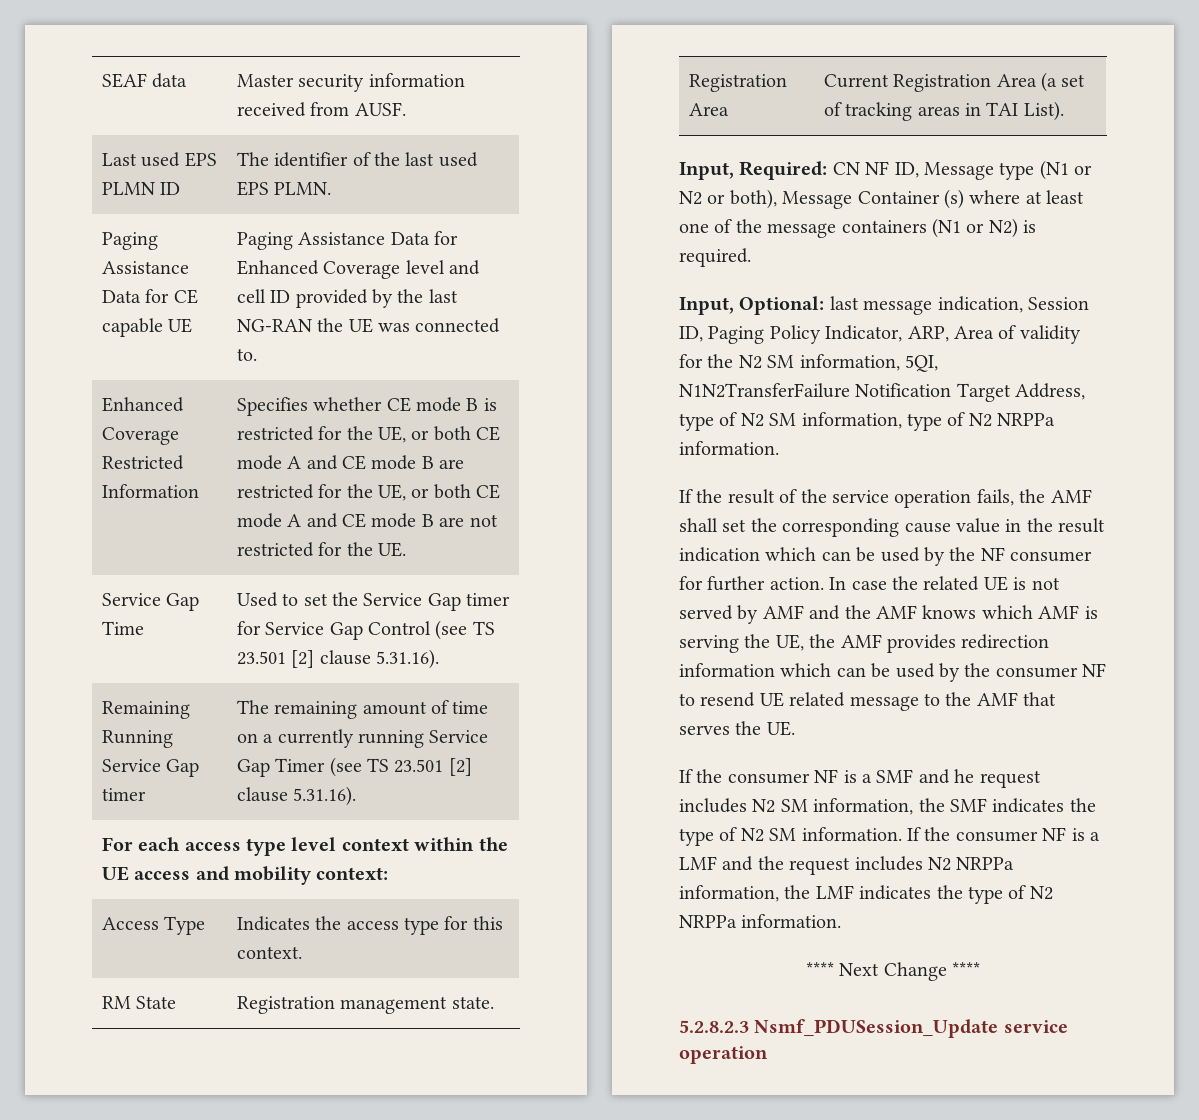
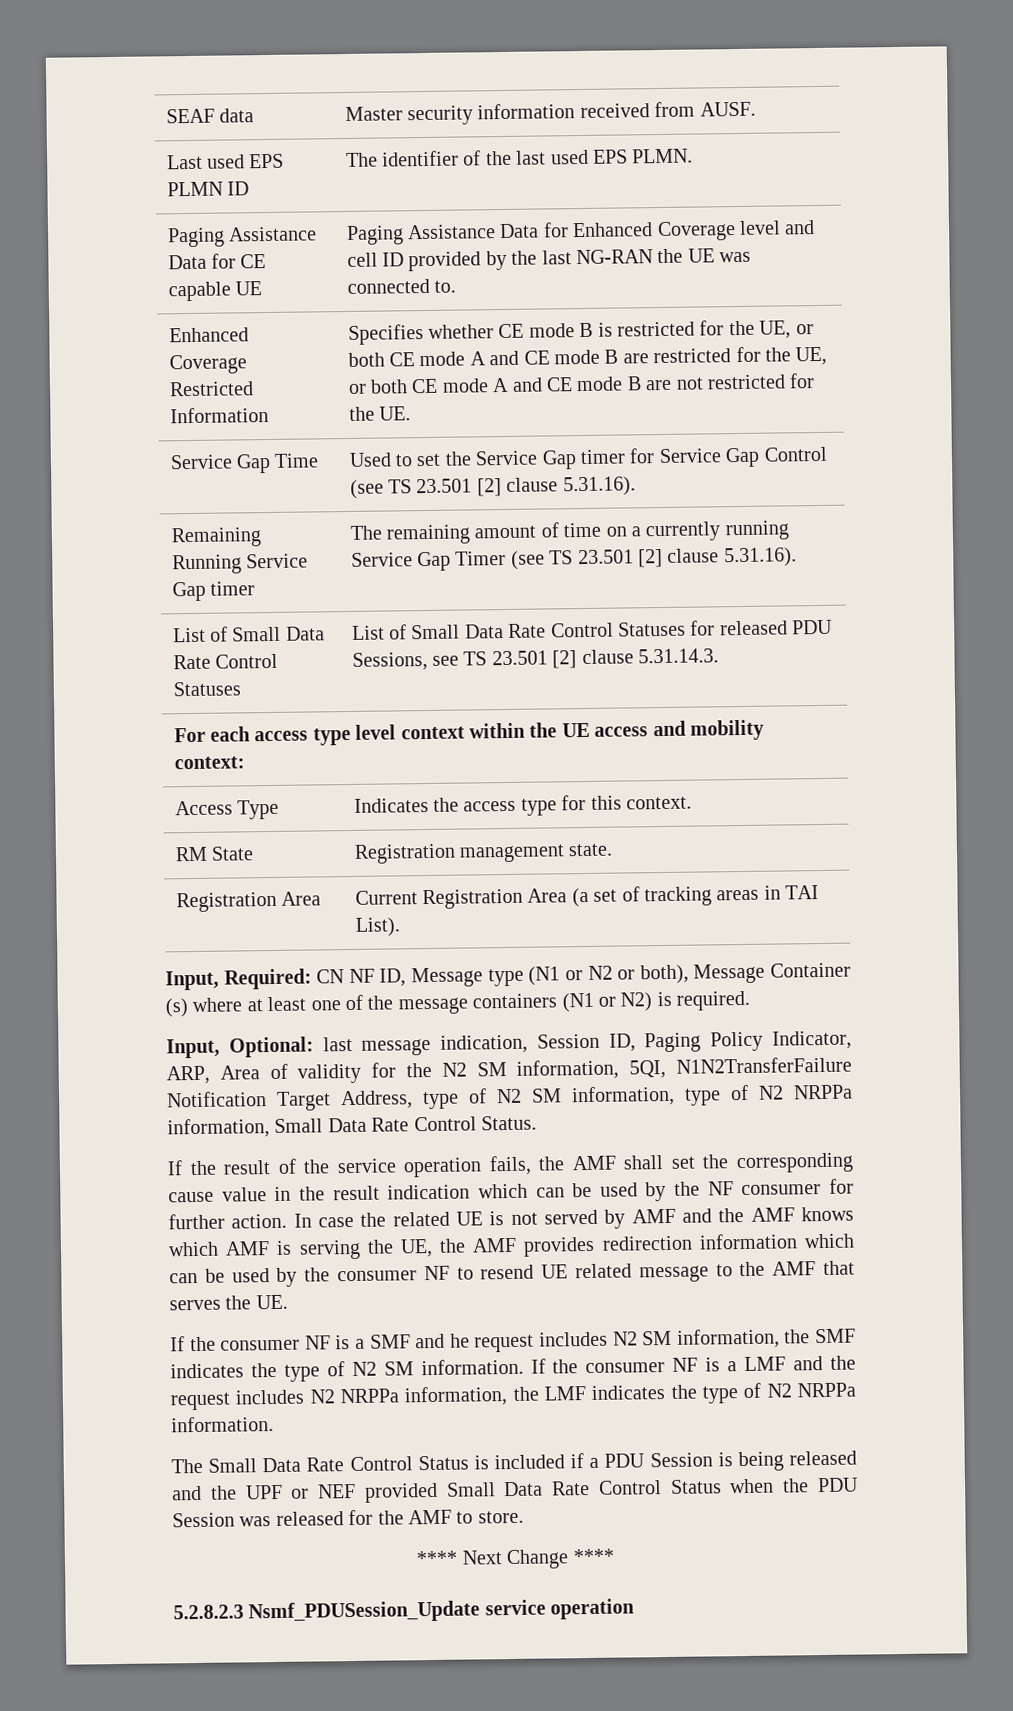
(357, 796) none -> [172,626,325,643] [172,653,279,670] [172,681,241,697] [351,619,834,640] [351,648,720,671] // List of Small Data Rate Control Statuses | List of Small Data Rate Control Statuses for released PDU Sessions, see TS 23.501 [2] clause 5.31.14.3.
[679,441,779,455] information. -> [167,1115,537,1139] information, Small Data Rate Control Status.
(842, 921) none -> [171,1450,857,1474] [172,1477,859,1503] [172,1509,524,1528] // The Small Data Rate Control Status is included if a PDU Session is being released and the UPF or NEF provided Small Data Rate Control Status when the PDU Session was released for the AMF to store.

